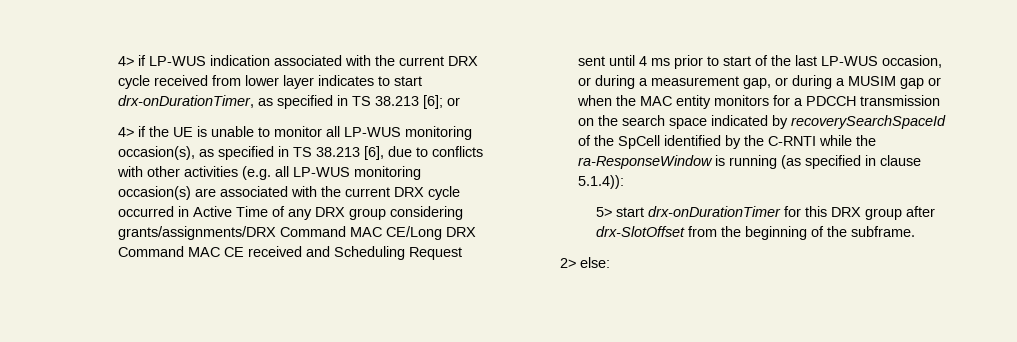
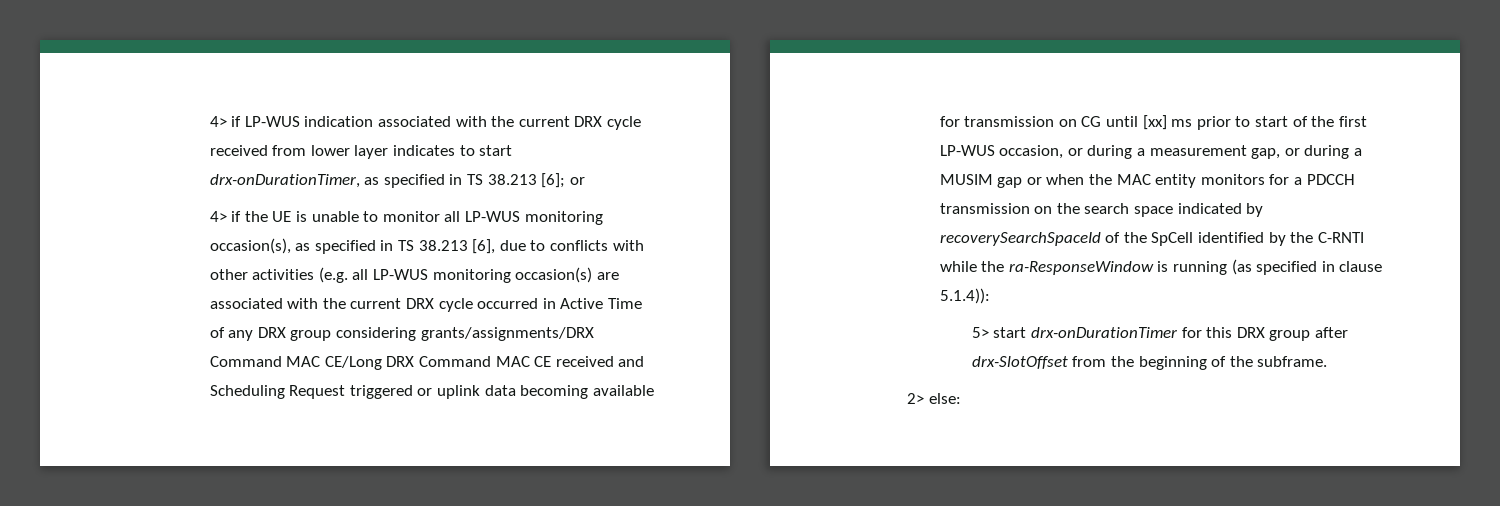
[578,55,648,66] sent until 4 -> [349,385,654,399] [939,115,1167,130] triggered or uplink data becoming available for transmission on CG until [xx]
[795,55,818,66] last -> [1338,116,1367,127] first

